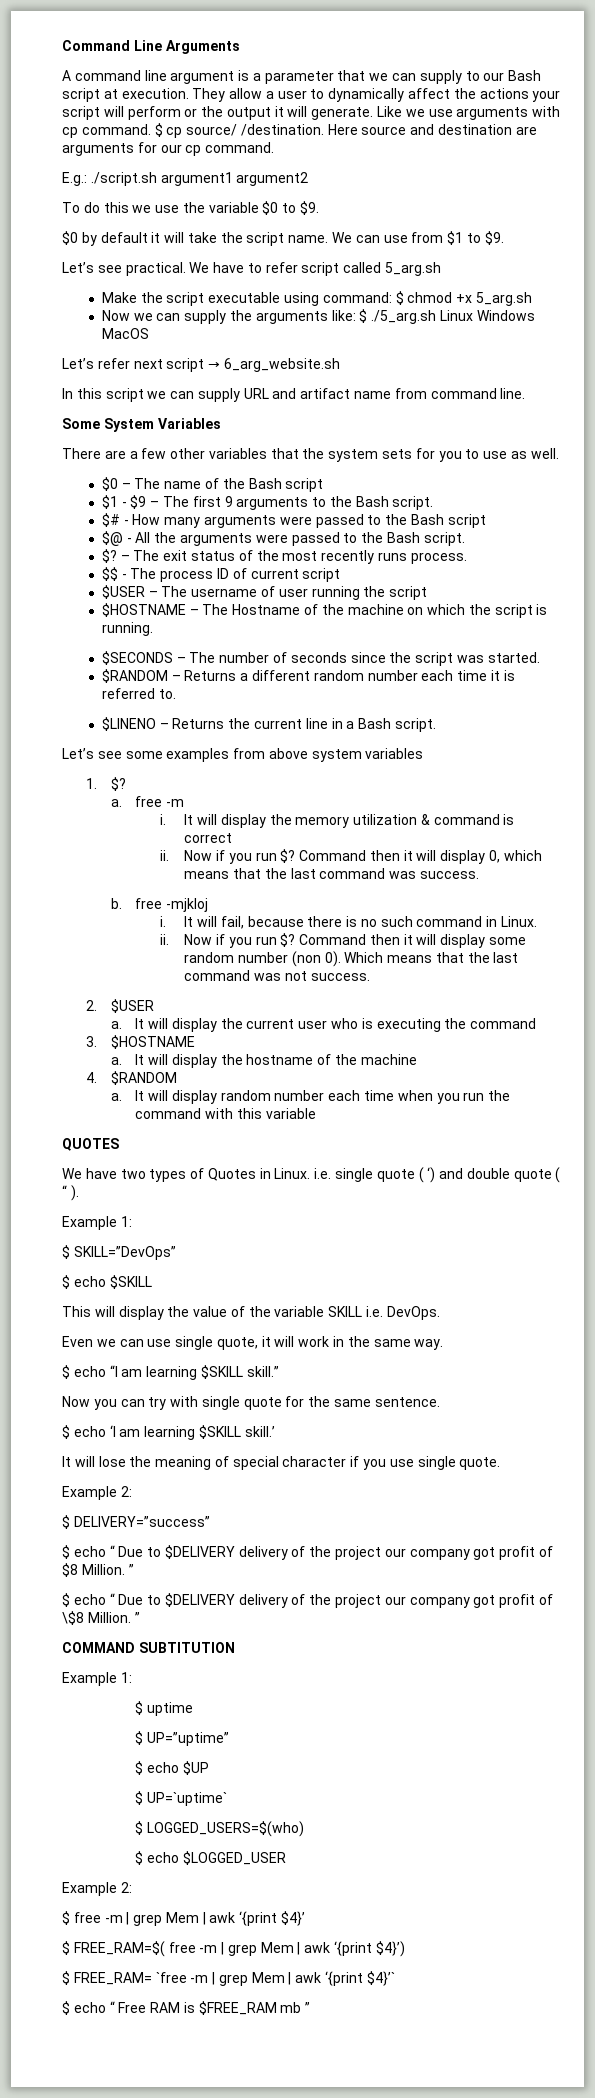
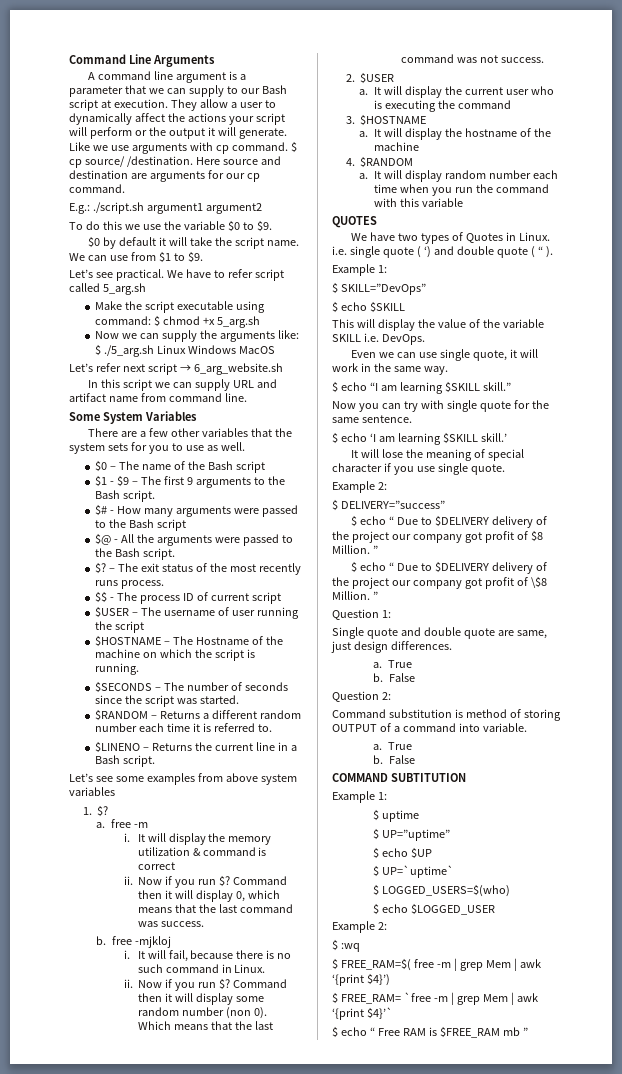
(140, 1617) none -> [332,609,391,620] [332,627,547,639] [331,641,452,653] [373,660,412,668] [373,673,415,682] [332,691,391,702] [332,709,561,721] [332,723,527,732] [373,742,412,750] [373,755,415,764] // Question 1: // Single quote and double quote are same, just design differences. // a. True // b. False // Question 2: // Command substitution is method of storing OUTPUT of a command into variable. // a. True // b. False
[73,1911,306,1926] free -m | grep Mem | awk ‘{print $4}’ -> [340,943,360,952] :wq

